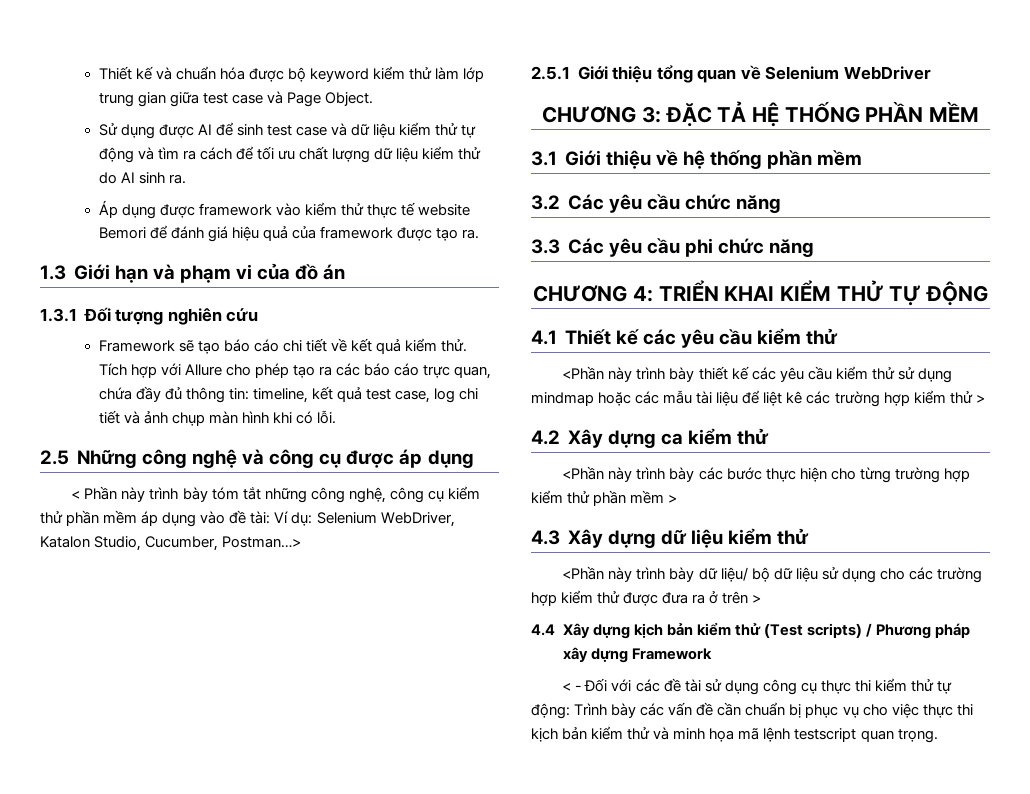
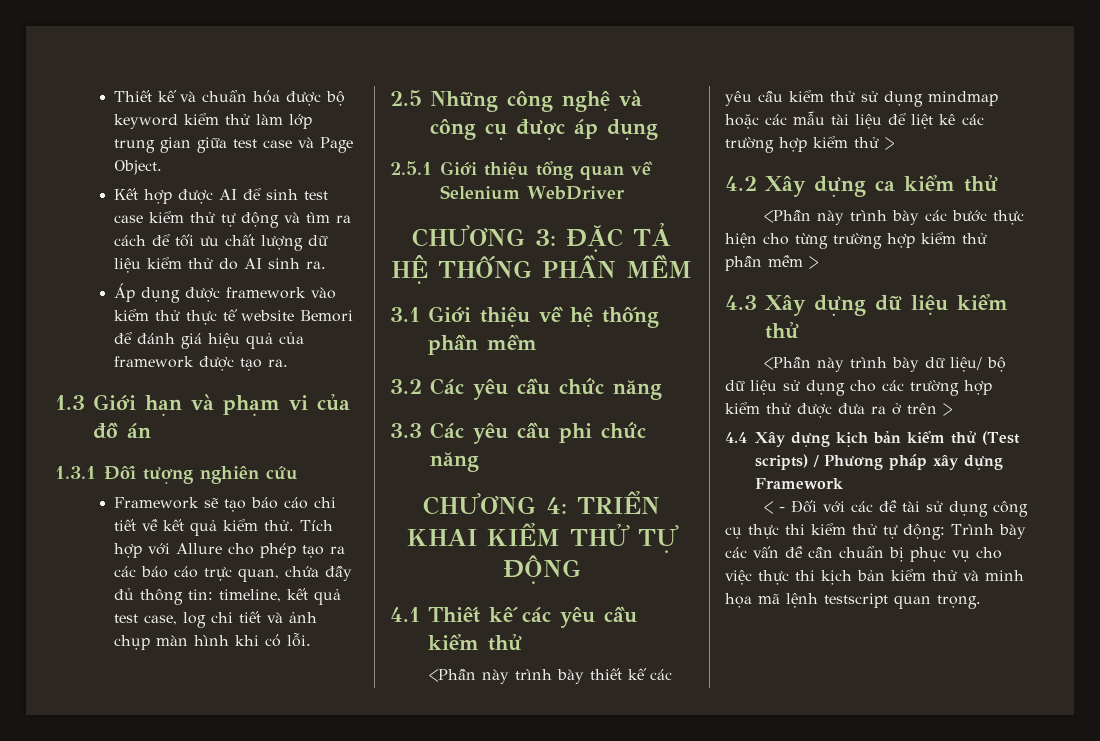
[98,123,155,139] Sử dụng -> [114,188,173,204] Kết hợp
[330,123,396,138] và dữ liệu -> (144, 219) none
[71,486,480,503] [40,510,455,527] [40,536,302,551] // < Phần này trình bày tóm tắt những công nghệ, công cụ kiểm thử phần mềm áp dụng vào đề tài: Ví dụ: Selenium WebDriver, Katalon Studio, Cucumber, Postman…> -> (658, 129) none

